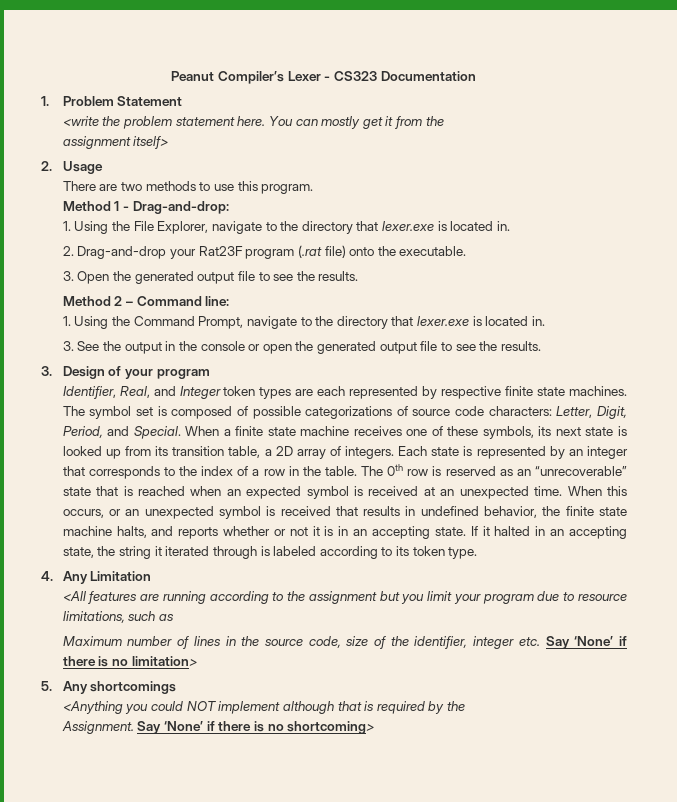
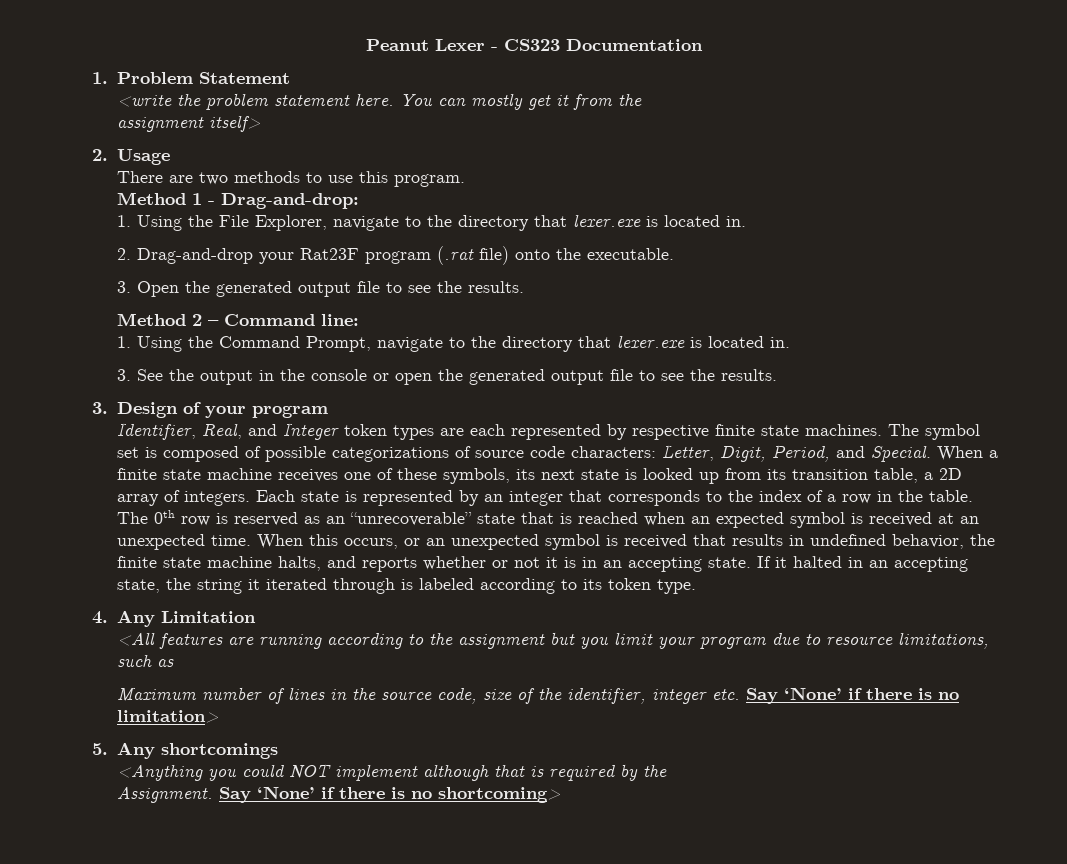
[218,71,285,84] Compiler’s -> (429, 45) none

